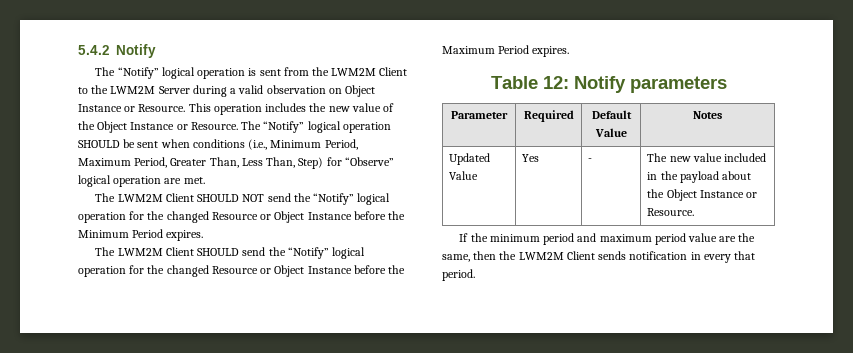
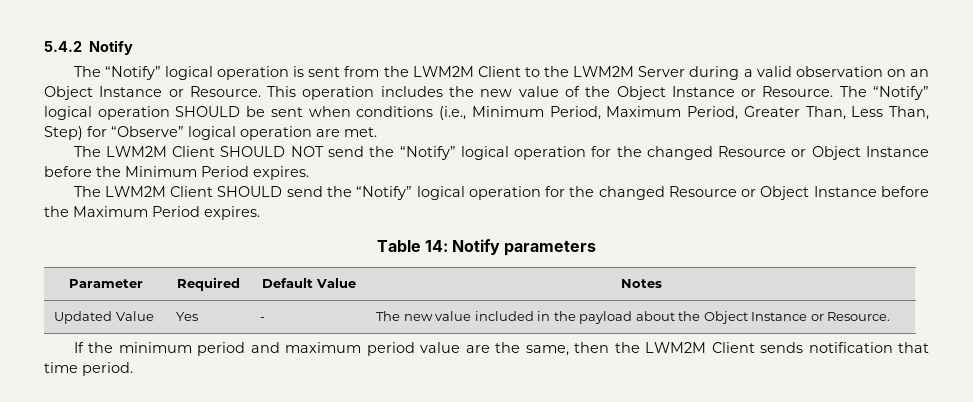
(342, 91) none -> [910,69,930,77] an
[542,76,569,89] 12: -> [424,240,448,252] 14:
[690,251,756,263] in every that -> [897,342,929,353] [44,362,78,373] that time

